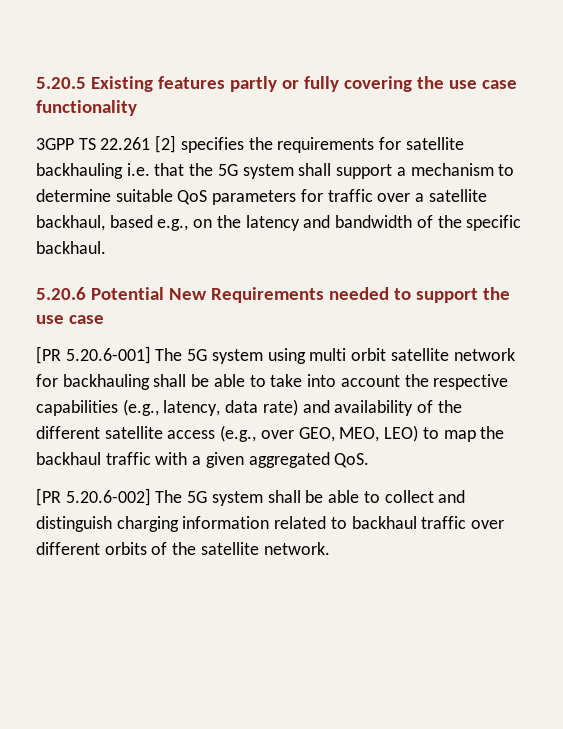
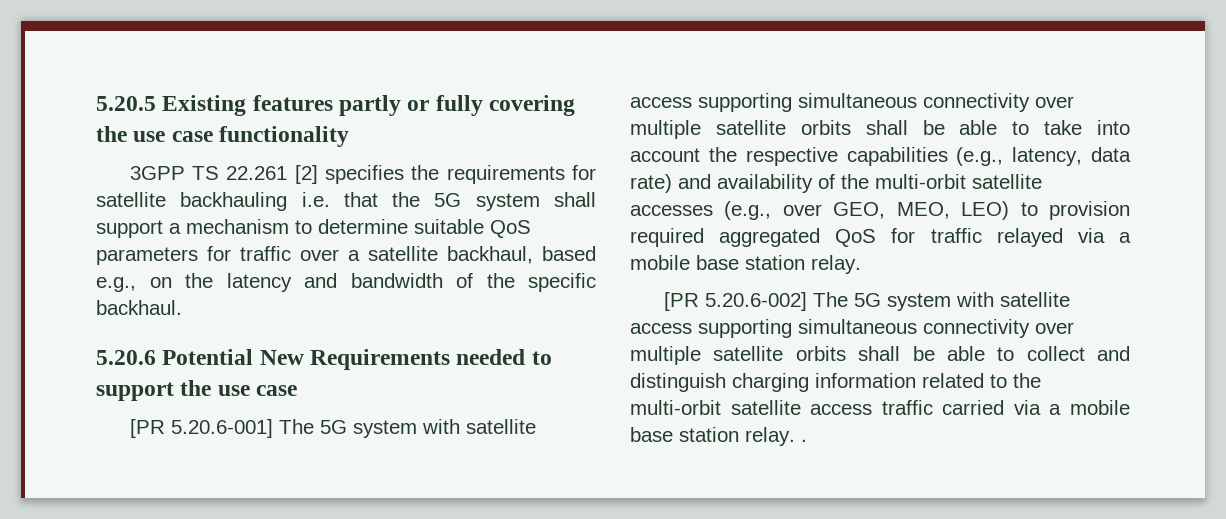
[267,348,515,364] [36,374,150,390] using multi orbit satellite network for backhauling -> [421,419,536,434] [630,93,1074,112] [630,120,851,139] with satellite access supporting simultaneous connectivity over multiple satellite orbits
[36,426,216,439] different satellite access -> [875,174,1042,189] [630,205,713,216] multi-orbit satellite accesses
[443,426,505,442] [36,452,370,468] map the backhaul traffic with a given aggregated QoS. -> [1049,201,1130,220] [630,228,1131,247] [630,255,861,274] provision required aggregated QoS for traffic relayed via a mobile base station relay.
(263, 498) none -> [955,292,1070,307] [630,319,1074,338] [630,346,846,365] with satellite access supporting simultaneous connectivity over multiple satellite orbits
[351,516,505,529] [36,542,330,555] backhaul traffic over different orbits of the satellite network. -> [1013,373,1041,388] [630,400,1130,415] [630,427,807,446] the multi-orbit satellite access traffic carried via a mobile base station relay. .

